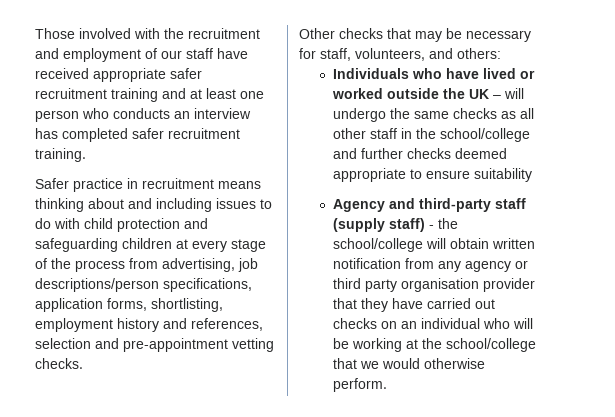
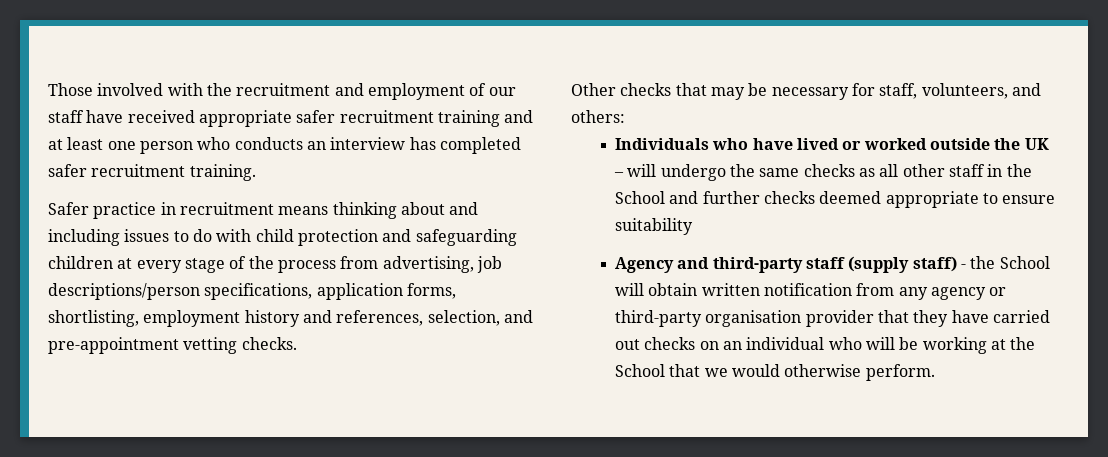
[35,338,91,349] selection -> [427,310,500,326] selection,
[439,128,530,142] school/college -> [615,191,666,204] School
[332,238,423,252] school/college -> [999,256,1050,269] School
[332,278,397,292] third party -> [615,310,703,327] third-party
[445,338,536,352] school/college -> [615,364,666,377] School

